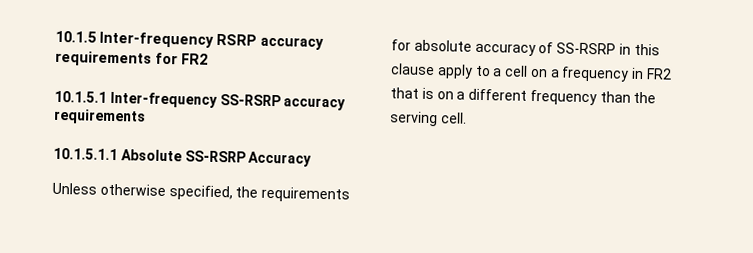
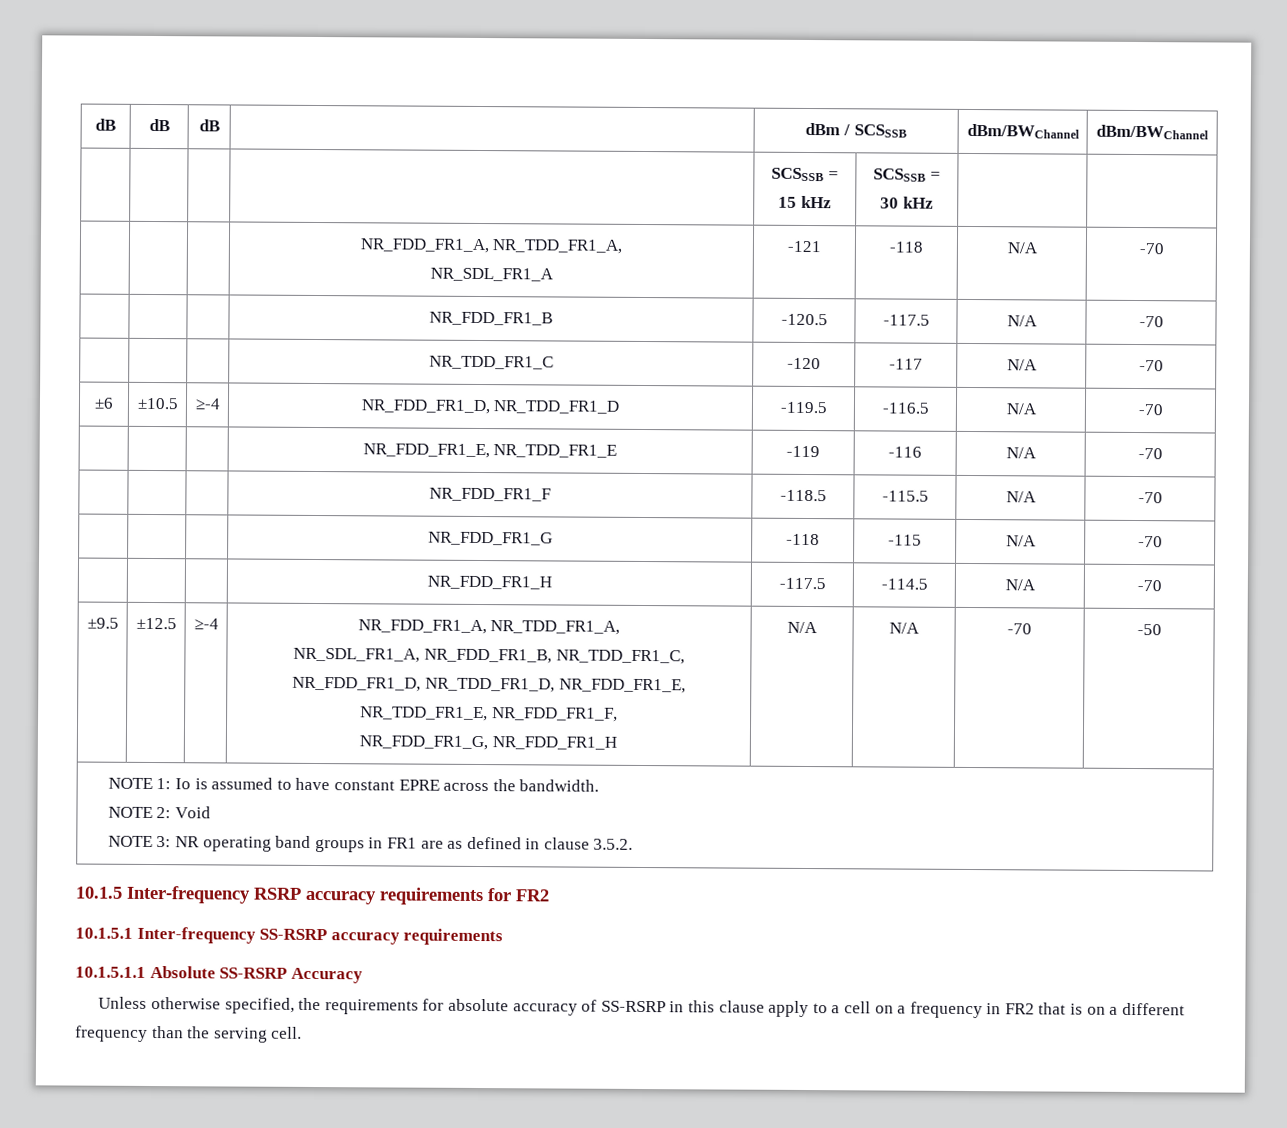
(55, 36) none -> [95,118,116,131] [148,118,170,132] [198,119,220,132] [805,122,907,138] [966,123,1080,139] [1096,124,1209,140] [771,167,839,182] [778,195,832,209] [873,168,941,182] [880,196,934,209] [359,238,623,254] [429,267,554,282] [787,240,821,253] [889,241,923,253] [1006,242,1038,254] [1138,243,1164,255] [429,311,553,326] [780,313,828,326] [882,314,930,326] [1006,315,1038,327] [1138,316,1164,328] [428,355,554,370] [787,357,821,370] [889,358,923,370] [1006,359,1038,371] [1138,360,1164,372] [94,397,114,409] [136,397,179,410] [194,398,221,410] [360,399,620,415] [779,401,827,414] [881,402,929,414] [1005,403,1037,415] [1137,404,1163,416] [362,443,618,459] [786,445,820,458] [888,446,922,458] [1005,447,1037,459] [1137,448,1163,460] [429,487,551,502] [779,489,827,502] [881,490,929,502] [1005,491,1037,503] [1137,492,1163,504] [427,531,553,546] [786,533,820,546] [888,534,922,546] [1005,535,1037,547] [1137,536,1163,548] [426,575,552,590] [778,577,826,590] [880,578,928,590] [1004,579,1036,591] [1136,580,1162,592] [86,617,119,629] [135,617,177,630] [193,618,219,630] [357,619,621,635] [293,647,685,665] [292,676,686,694] [360,706,618,722] [359,735,617,751] [787,621,818,634] [889,622,920,634] [1007,623,1032,635] [1136,624,1162,636] [107,777,600,792] [107,806,211,819] [107,835,634,853] dB | dB | dB | | dBm / SCSSSB | dBm/BWChannel | dBm/BWChannel // | | | | SCSSSB = 15 kHz | SCSSSB = 30 kHz | | // | | | NR_FDD_FR1_A, NR_TDD_FR1_A, // NR_SDL_FR1_A | -121 | -118 | N/A | -70 // | | | NR_FDD_FR1_B | -120.5 | -117.5 | N/A | -70 // | | | NR_TDD_FR1_C | -120 | -117 | N/A | -70 // ±6 | ±10.5 | ≥-4 | NR_FDD_FR1_D, NR_TDD_FR1_D | -119.5 | -116.5 | N/A | -70 // | | | NR_FDD_FR1_E, NR_TDD_FR1_E | -119 | -116 | N/A | -70 // | | | NR_FDD_FR1_F | -118.5 | -115.5 | N/A | -70 // | | | NR_FDD_FR1_G | -118 | -115 | N/A | -70 // | | | NR_FDD_FR1_H | -117.5 | -114.5 | N/A | -70 // ±9.5 | ±12.5 | ≥-4 | NR_FDD_FR1_A, NR_TDD_FR1_A, // NR_SDL_FR1_A, NR_FDD_FR1_B, NR_TDD_FR1_C, NR_FDD_FR1_D, NR_TDD_FR1_D, NR_FDD_FR1_E, NR_TDD_FR1_E, NR_FDD_FR1_F, // NR_FDD_FR1_G, NR_FDD_FR1_H | N/A | N/A | -70 | -50 // NOTE 1: Io is assumed to have constant EPRE across the bandwidth. // NOTE 2: Void // NOTE 3: NR operating band groups in FR1 are as defined in clause 3.5.2. //

